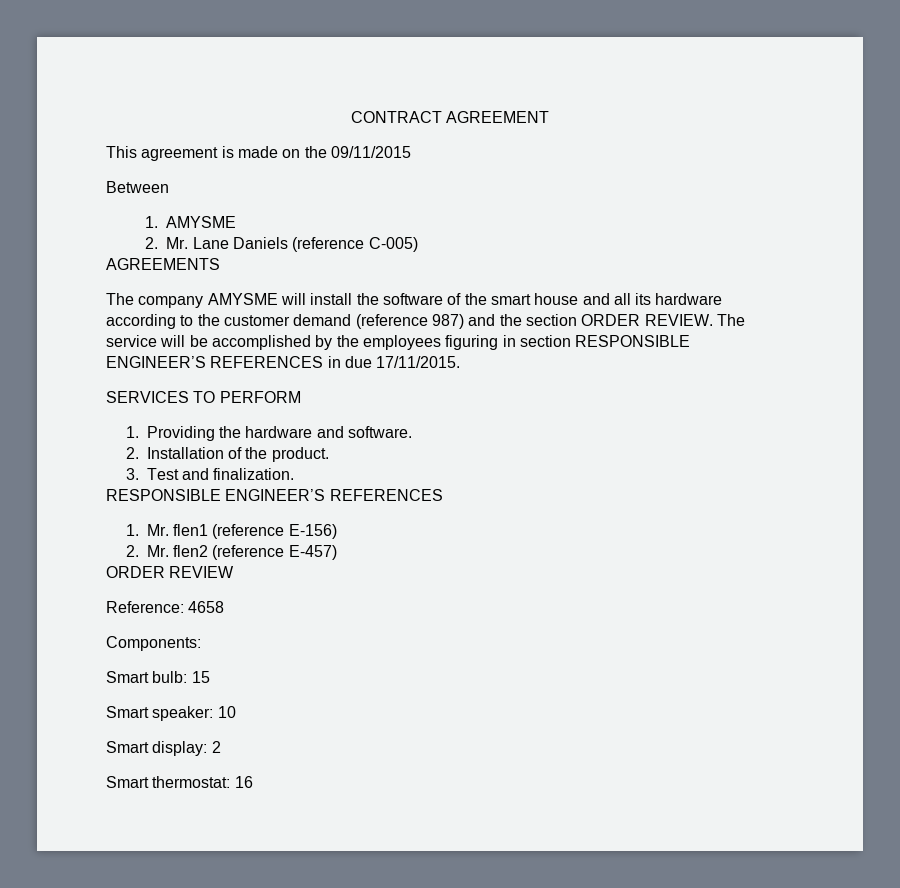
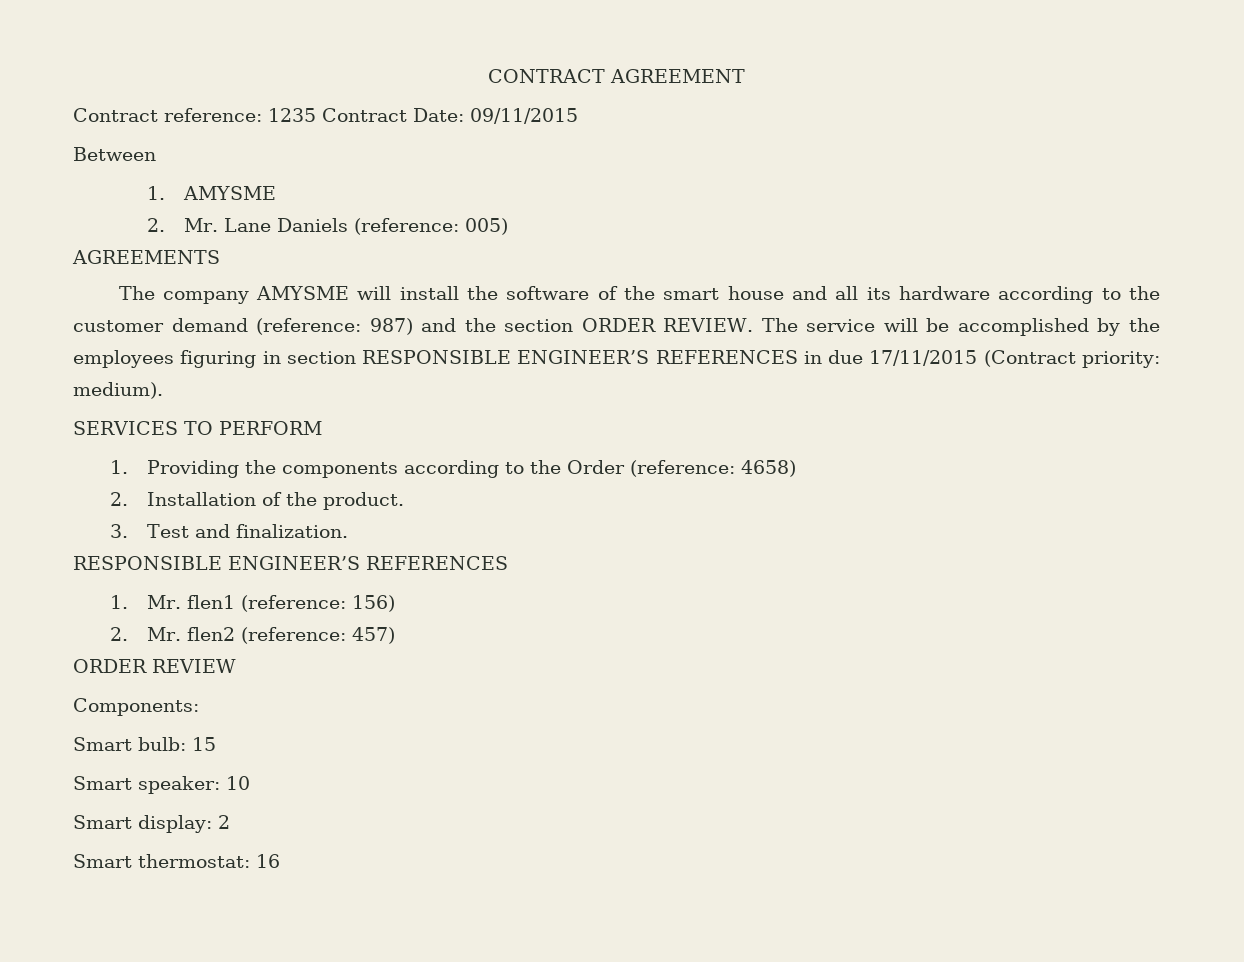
[106,146,327,161] This agreement is made on the -> [73,108,464,122] Contract reference: 1235 Contract Date:
[292,237,418,252] (reference C-005) -> [354,218,509,235] (reference: 005)
[355,314,428,329] (reference -> [256,318,362,335] (reference:
[376,356,461,368] 17/11/2015. -> [869,350,1161,368] [73,382,163,399] 17/11/2015 (Contract priority: medium).
[245,426,413,438] hardware and software. -> [282,460,797,478] components according to the Order (reference: 4658)
[212,524,337,539] (reference E-156) -> [241,595,396,612] (reference: 156)
[212,545,337,560] (reference E-457) -> [241,627,396,644] (reference: 457)
[106,601,225,613] // Reference: 4658 -> (236, 666) none

